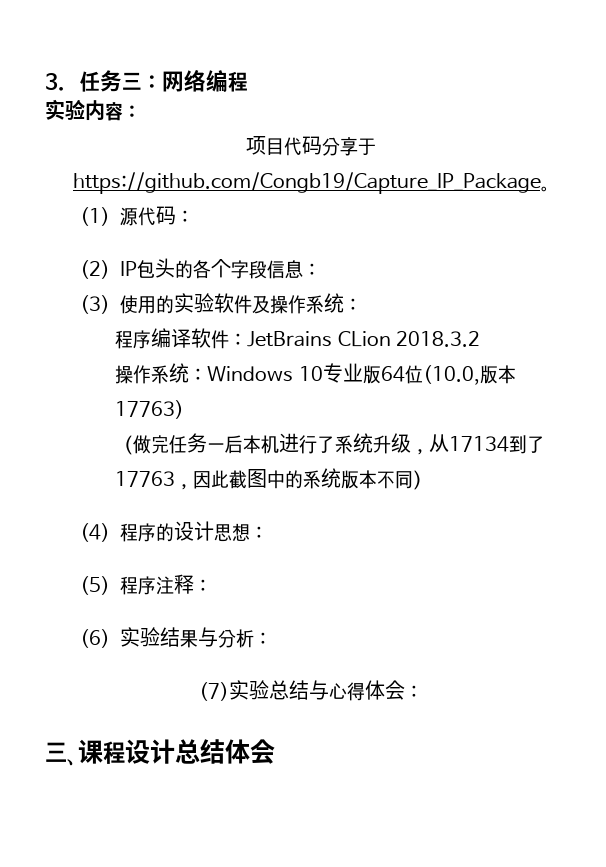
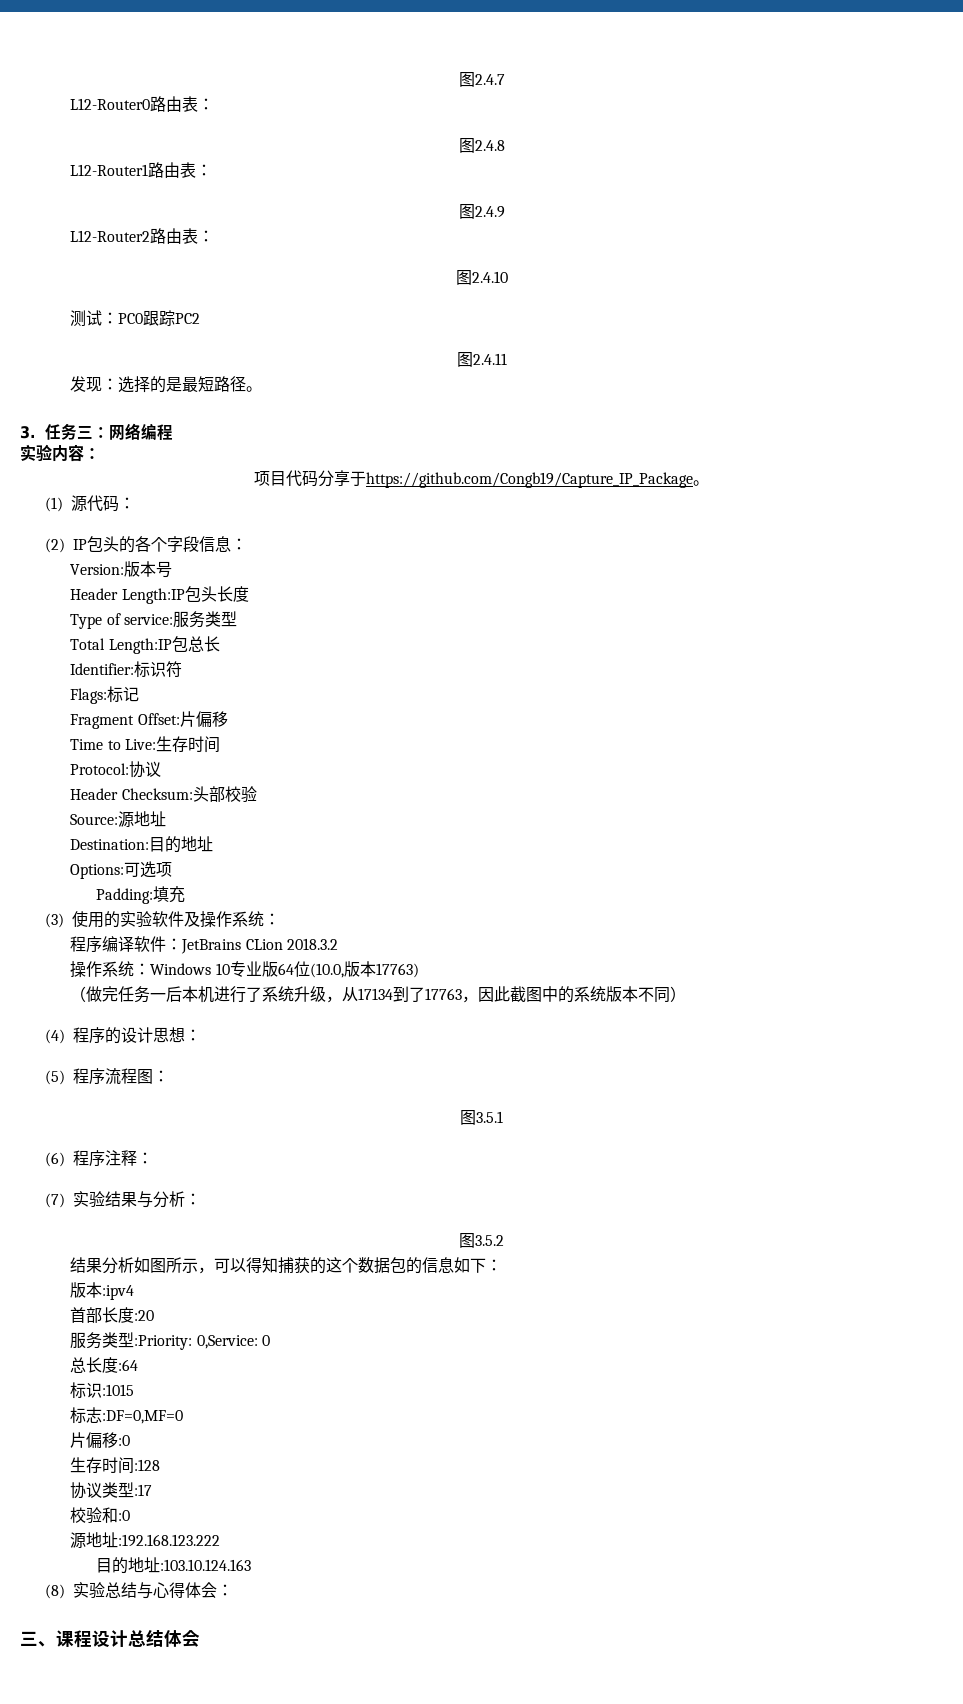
(45, 82) none -> [458,72,505,87] [70,96,215,112] [458,138,505,153] [70,162,213,178] [458,204,505,219] [70,228,215,244] [455,270,508,285] [70,310,201,327] [456,352,507,367] [70,376,263,393] 图2.4.7 // L12-Router0路由表： // 图2.4.8 // L12-Router1路由表： // 图2.4.9 // L12-Router2路由表： // 图2.4.10 // 测试：PC0跟踪PC2 // 图2.4.11 // 发现：选择的是最短路径。 //
(322, 269) none -> [70,561,173,578] [70,586,249,604] [70,611,238,629] [70,636,220,654] [70,661,183,678] [70,686,140,704] [70,711,228,729] [70,736,221,753] [70,761,162,778] [70,786,257,802] [70,811,167,828] [70,836,214,853] [70,861,173,879] [95,886,185,904] // Version:版本号 // Header Length:IP包头长度 // Type of service:服务类型 // Total Length:IP包总长 // Identifier:标识符 // Flags:标记 // Fragment Offset:片偏移 // Time to Live:生存时间 // Protocol:协议 // Header Checksum:头部校验 // Source:源地址 // Destination:目的地址 // Options:可选项 // Padding:填充
(157, 585) none -> [105,1068,170,1085] [460,1110,503,1125] [45,1150,106,1167] 流程图： // 图3.5.1 // (6)程序
[80,629,111,648] (6) -> [45,1193,66,1208] (7)
[199,682,229,701] (7) -> [459,1233,504,1248] [70,1257,503,1274] [70,1282,135,1300] [70,1307,155,1323] [70,1332,271,1350] [70,1357,139,1373] [70,1382,135,1399] [70,1407,184,1424] [70,1432,131,1449] [70,1457,161,1474] [70,1482,153,1499] [70,1507,131,1523] [70,1532,221,1549] [95,1557,251,1574] [45,1584,66,1599] 图3.5.2 // 结果分析如图所示，可以得知捕获的这个数据包的信息如下： // 版本:ipv4 // 首部长度:20 // 服务类型:Priority: 0,Service: 0 // 总长度:64 // 标识:1015 // 标志:DF=0,MF=0 // 片偏移:0 // 生存时间:128 // 协议类型:17 // 校验和:0 // 源地址:192.168.123.222 // 目的地址:103.10.124.163 // (8)

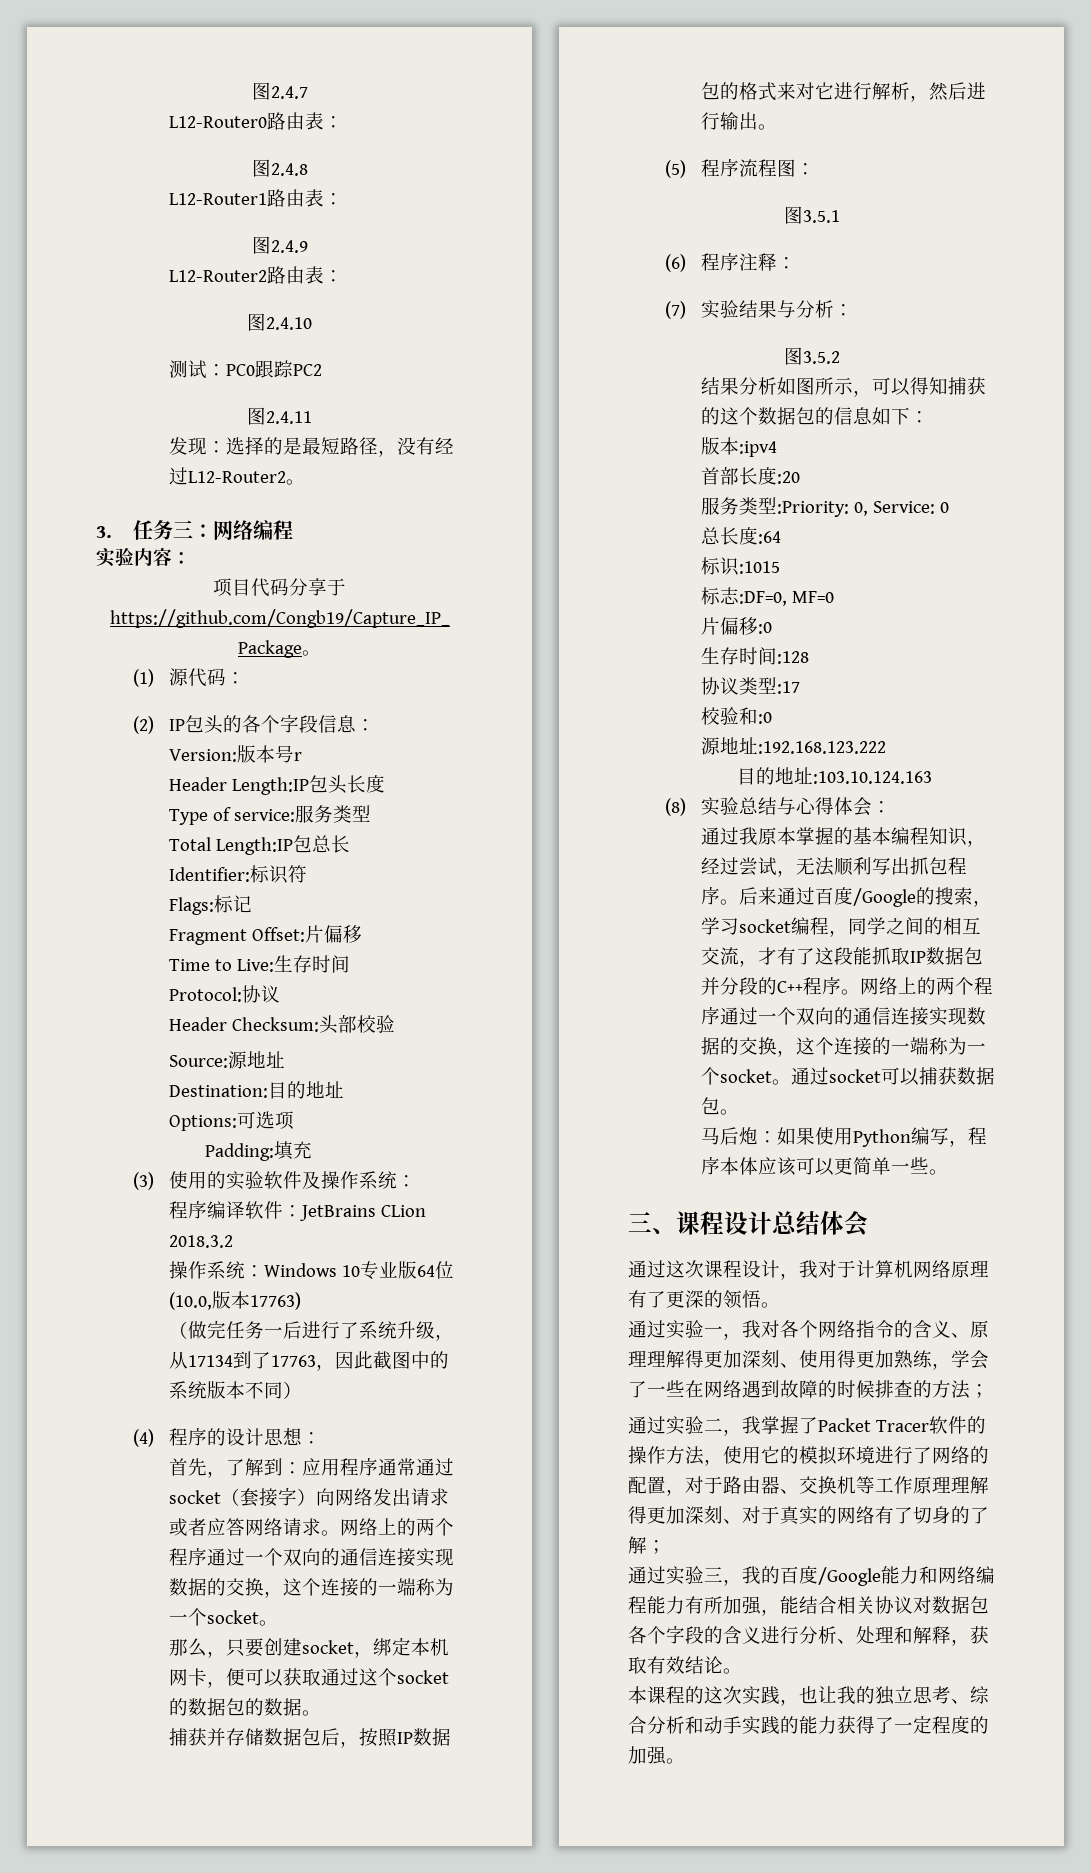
(247, 384) none -> [377,437,454,457] [168,467,286,485] ，没有经过L12-Router2
(173, 569) none -> [293,752,302,761] r
[182,986,215,1003] 本机 -> (302, 1330) none
(202, 1035) none -> [168,1458,454,1478] [168,1487,449,1507] [168,1518,454,1536] [168,1548,454,1567] [168,1578,454,1598] [168,1608,278,1626] [168,1637,449,1658] [168,1668,449,1688] [168,1698,321,1716] [168,1728,451,1748] [700,82,986,102] [700,112,777,130] // 首先，了解到：应用程序通常通过socket（套接字）向网络发出请求或者应答网络请求。网络上的两个程序通过一个双向的通信连接实现数据的交换，这个连接的一端称为一个socket。 // 那么，只要创建socket，绑定本机网卡，便可以获取通过这个socket的数据包的数据。 // 捕获并存储数据包后，按照IP数据包的格式来对它进行解析，然后进行输出。
[196,1335,258,1349] 0,Service: -> [853,501,935,516] 0, Service:
[102,1410,184,1424] :DF=0,MF=0 -> [738,591,834,606] :DF=0, MF=0
(234, 1590) none -> [700,827,986,847] [700,857,967,877] [700,887,992,907] [700,917,981,937] [700,947,983,967] [700,977,993,995] [700,1007,986,1026] [700,1037,986,1057] [700,1067,995,1086] [700,1097,739,1115] [700,1127,987,1147] [700,1157,948,1176] // 通过我原本掌握的基本编程知识，经过尝试，无法顺利写出抓包程序。后来通过百度/Google的搜索，学习socket编程，同学之间的相互交流，才有了这段能抓取IP数据包并分段的C++程序。网络上的两个程序通过一个双向的通信连接实现数据的交换，这个连接的一端称为一个socket。通过socket可以捕获数据包。 // 马后炮：如果使用Python编写，程序本体应该可以更简单一些。
(200, 1638) none -> [628,1260,989,1280] [628,1290,780,1309] [628,1320,989,1340] [628,1349,989,1370] [628,1380,989,1399] [628,1416,986,1436] [628,1446,989,1466] [628,1476,989,1496] [628,1505,989,1525] [628,1536,666,1554] [628,1566,995,1586] [628,1596,989,1616] [628,1625,989,1646] [628,1656,742,1674] [628,1686,989,1706] [628,1715,989,1735] [628,1746,685,1765] // 通过这次课程设计，我对于计算机网络原理有了更深的领悟。 // 通过实验一，我对各个网络指令的含义、原理理解得更加深刻、使用得更加熟练，学会了一些在网络遇到故障的时候排查的方法； // 通过实验二，我掌握了Packet Tracer软件的操作方法，使用它的模拟环境进行了网络的配置，对于路由器、交换机等工作原理理解得更加深刻、对于真实的网络有了切身的了解； // 通过实验三，我的百度/Google能力和网络编程能力有所加强，能结合相关协议对数据包各个字段的含义进行分析、处理和解释，获取有效结论。 // 本课程的这次实践，也让我的独立思考、综合分析和动手实践的能力获得了一定程度的加强。

